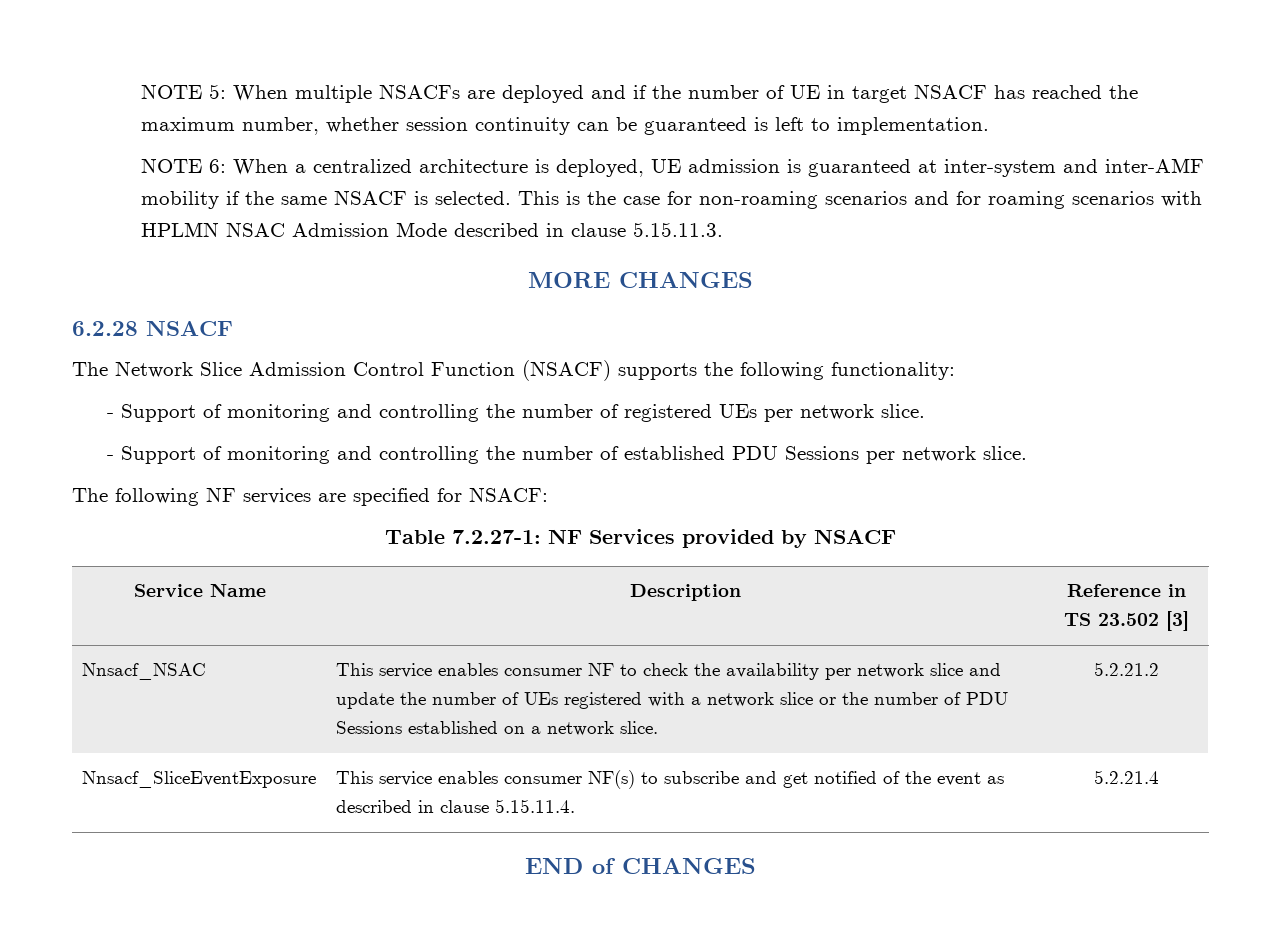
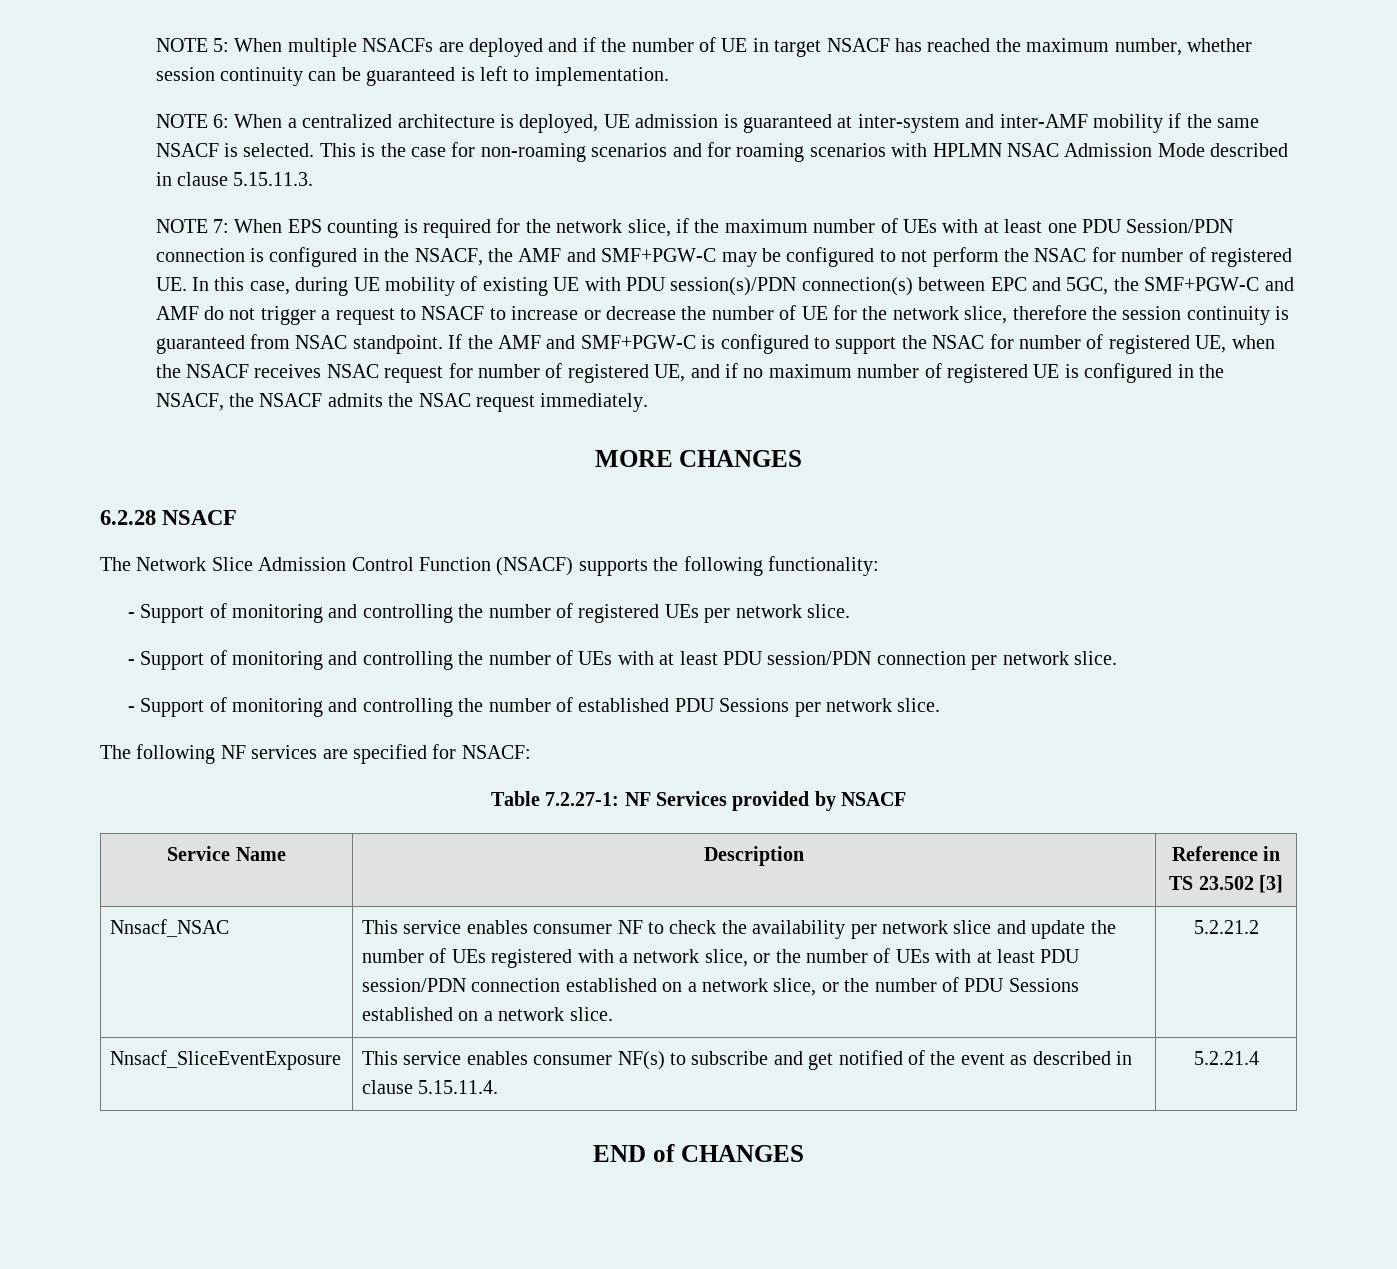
(724, 229) none -> [155,218,1234,238] [155,247,1293,267] [155,276,1294,296] [155,305,1290,325] [155,334,1275,354] [155,363,1225,383] [155,393,649,412] // NOTE 7: When EPS counting is required for the network slice, if the maximum number of UEs with at least one PDU Session/PDN connection is configured in the NSACF, the AMF and SMF+PGW-C may be configured to not perform the NSAC for number of registered UE. In this case, during UE mobility of existing UE with PDU session(s)/PDN connection(s) between EPC and 5GC, the SMF+PGW-C and AMF do not trigger a request to NSACF to increase or decrease the number of UE for the network slice, therefore the session continuity is guaranteed from NSAC standpoint. If the AMF and SMF+PGW-C is configured to support the NSAC for number of registered UE, when the NSACF receives NSAC request for number of registered UE, and if no maximum number of registered UE is configured in the NSACF, the NSACF admits the NSAC request immediately.
(925, 411) none -> [127,650,1118,670] // - Support of monitoring and controlling the number of UEs with at least PDU session/PDN connection per network slice.
[779,692,813,705] slice -> [704,948,1081,967] [362,978,817,996] slice, or the number of UEs with at least PDU session/PDN connection established on a network slice,

